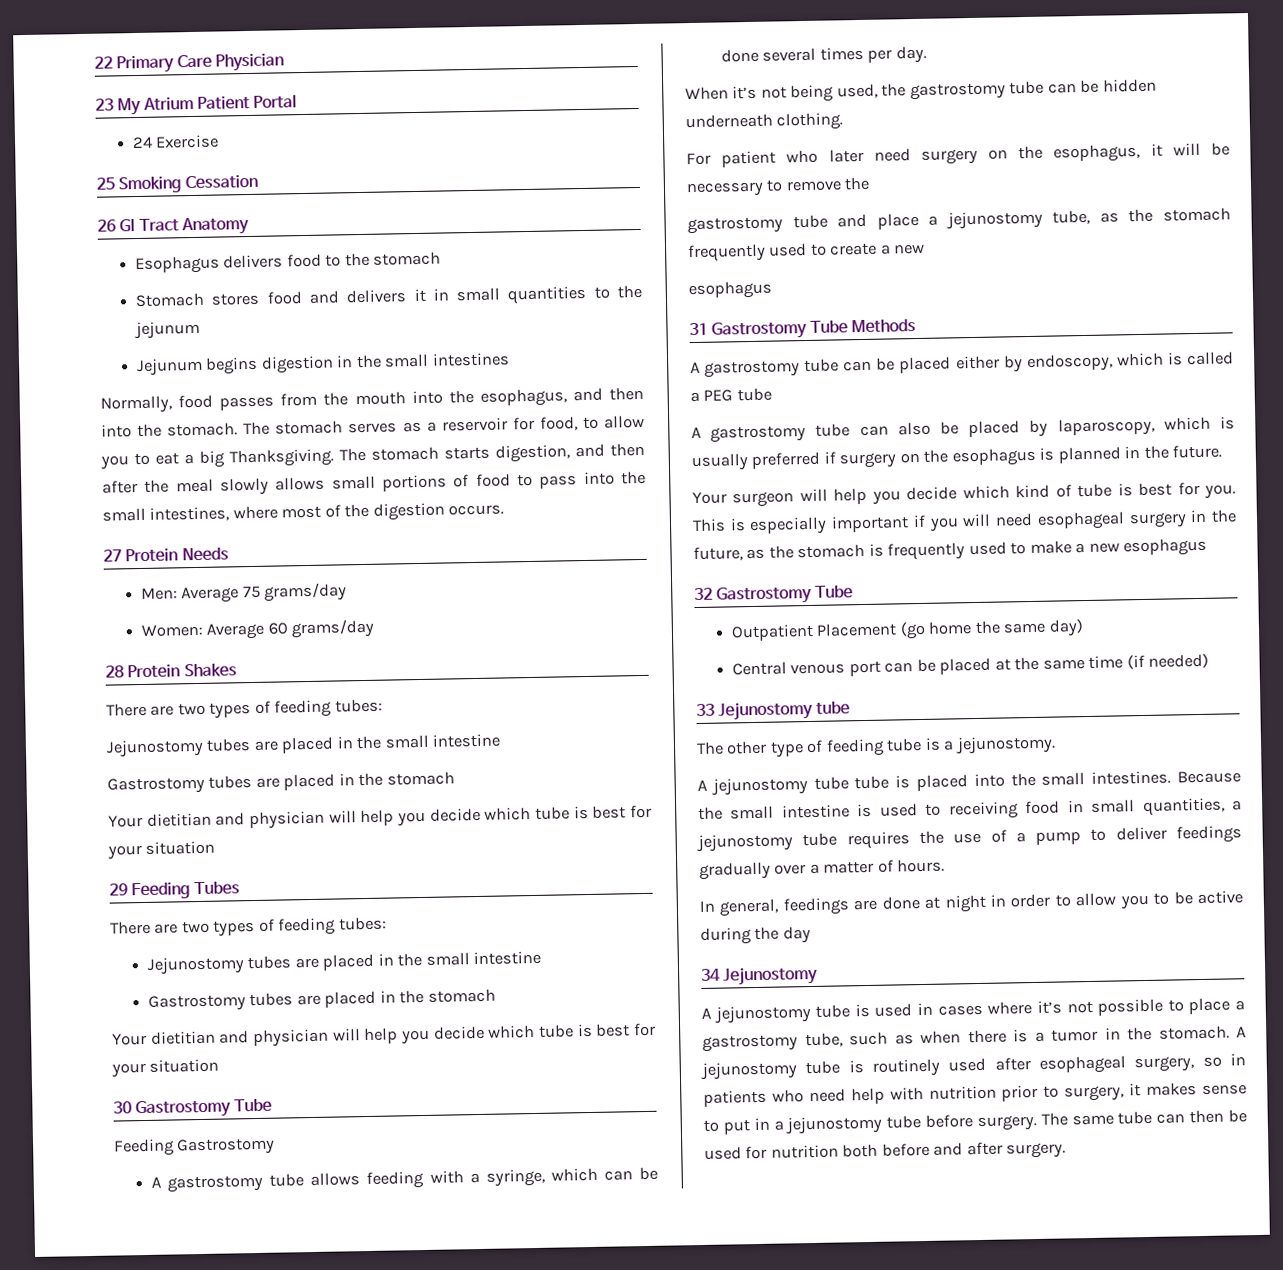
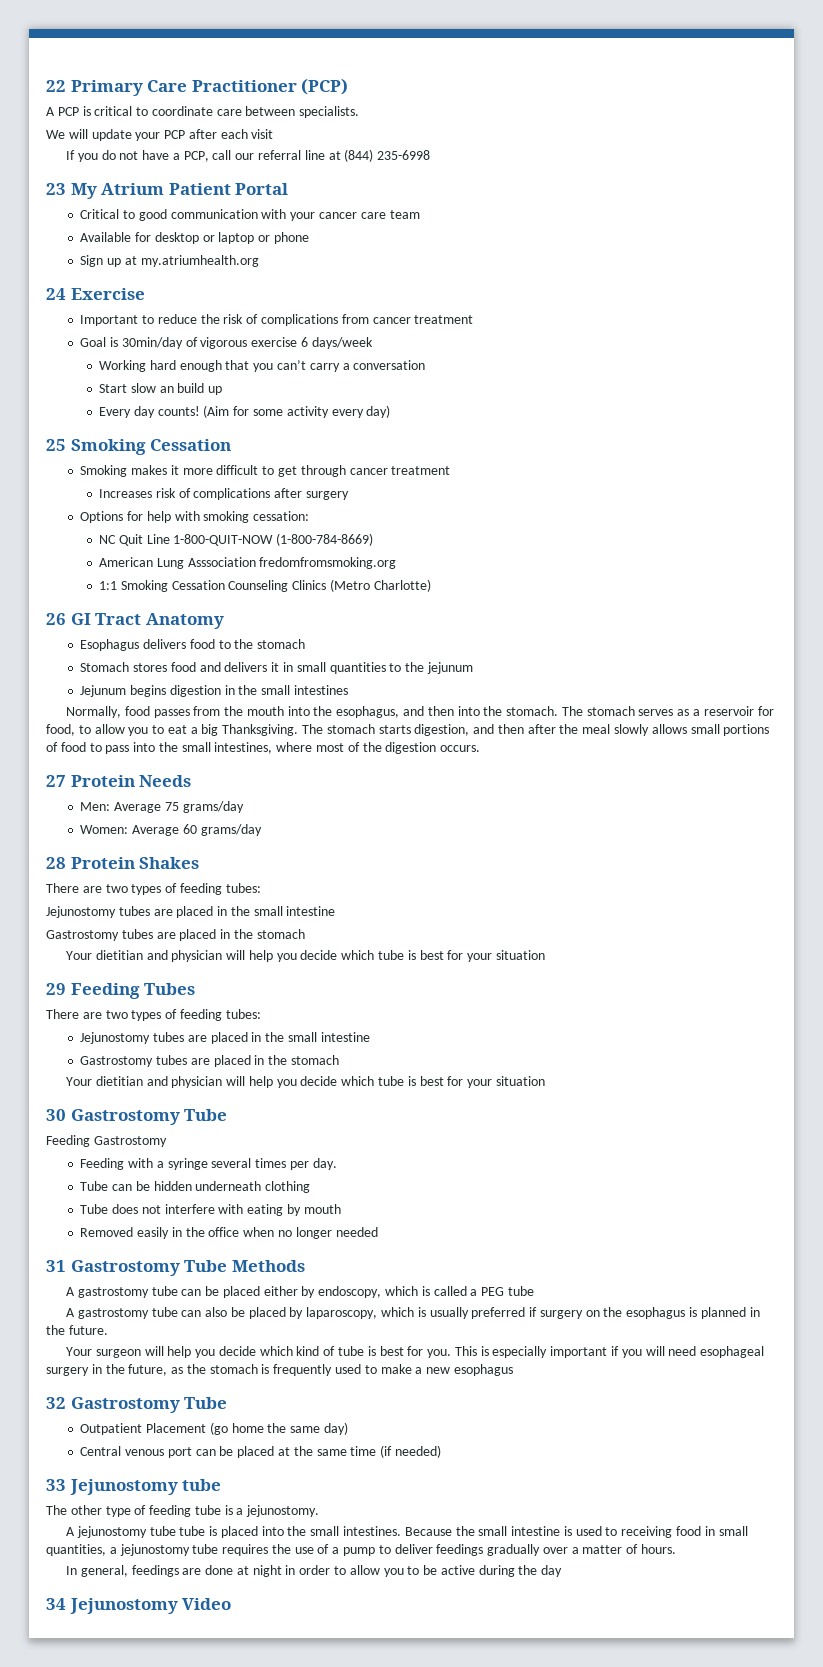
[214,53,284,72] Physician -> [191,78,349,95] [46,106,360,118] [46,129,274,141] [65,149,431,162] Practitioner (PCP) // A PCP is critical to coordinate care between specialists. // We will update your PCP after each visit // If you do not have a PCP, call our referral line at (844) 235-6998
[131,134,220,149] [96,174,258,194] 24 Exercise // 25 Smoking Cessation -> [80,209,420,221] [80,232,309,244] [80,255,259,267] [46,288,145,300] [80,314,474,326] [80,337,373,349] [99,360,426,372] [99,383,223,395] [99,405,391,418] [46,439,232,455] [80,465,451,477] [99,488,350,500] [80,511,310,523] [99,533,374,546] [99,557,397,569] [99,579,431,592] Critical to good communication with your cancer care team // Available for desktop or laptop or phone // Sign up at my.atriumhealth.org // 24 Exercise // Important to reduce the risk of complications from cancer treatment // Goal is 30min/day of vigorous exercise 6 days/week // Working hard enough that you can’t carry a conversation // Start slow an build up // Every day counts! (Aim for some activity every day) // 25 Smoking Cessation // Smoking makes it more difficult to get through cancer treatment // Increases risk of complications after surgery // Options for help with smoking cessation: // NC Quit Line 1-800-QUIT-NOW (1-800-784-8669) // American Lung Asssociation fredomfromsmoking.org // 1:1 Smoking Cessation Counseling Clinics (Metro Charlotte)
[150,1166,658,1193] [720,45,927,64] [685,78,1157,103] [685,112,844,131] [686,142,1230,168] [686,176,871,198] [687,207,1231,235] [687,242,926,263] [688,280,772,300] A gastrostomy tube allows feeding with a syringe, which can be done several times per day. // When it’s not being used, the gastrostomy tube can be hidden underneath clothing. // For patient who later need surgery on the esophagus, it will be necessary to remove the // gastrostomy tube and place a jejunostomy tube, as the stomach frequently used to create a new // esophagus -> [80,1158,337,1170] [80,1181,311,1193] [80,1204,341,1216] [80,1227,378,1239] Feeding with a syringe several times per day. // Tube can be hidden underneath clothing // Tube does not interfere with eating by mouth // Removed easily in the office when no longer needed
[701,997,1245,1024] [702,1025,1247,1052] [700,1053,1246,1081] [703,1082,1247,1107] [703,1109,1247,1135] [704,1141,1067,1160] // A jejunostomy tube is used in cases where it’s not possible to place a gastrostomy tube, such as when there is a tumor in the stomach. A jejunostomy tube is routinely used after esophageal surgery, so in patients who need help with nutrition prior to surgery, it makes sense to put in a jejunostomy tube before surgery. The same tube can then be used for nutrition both before and after surgery. -> [182,1598,232,1610] Video

